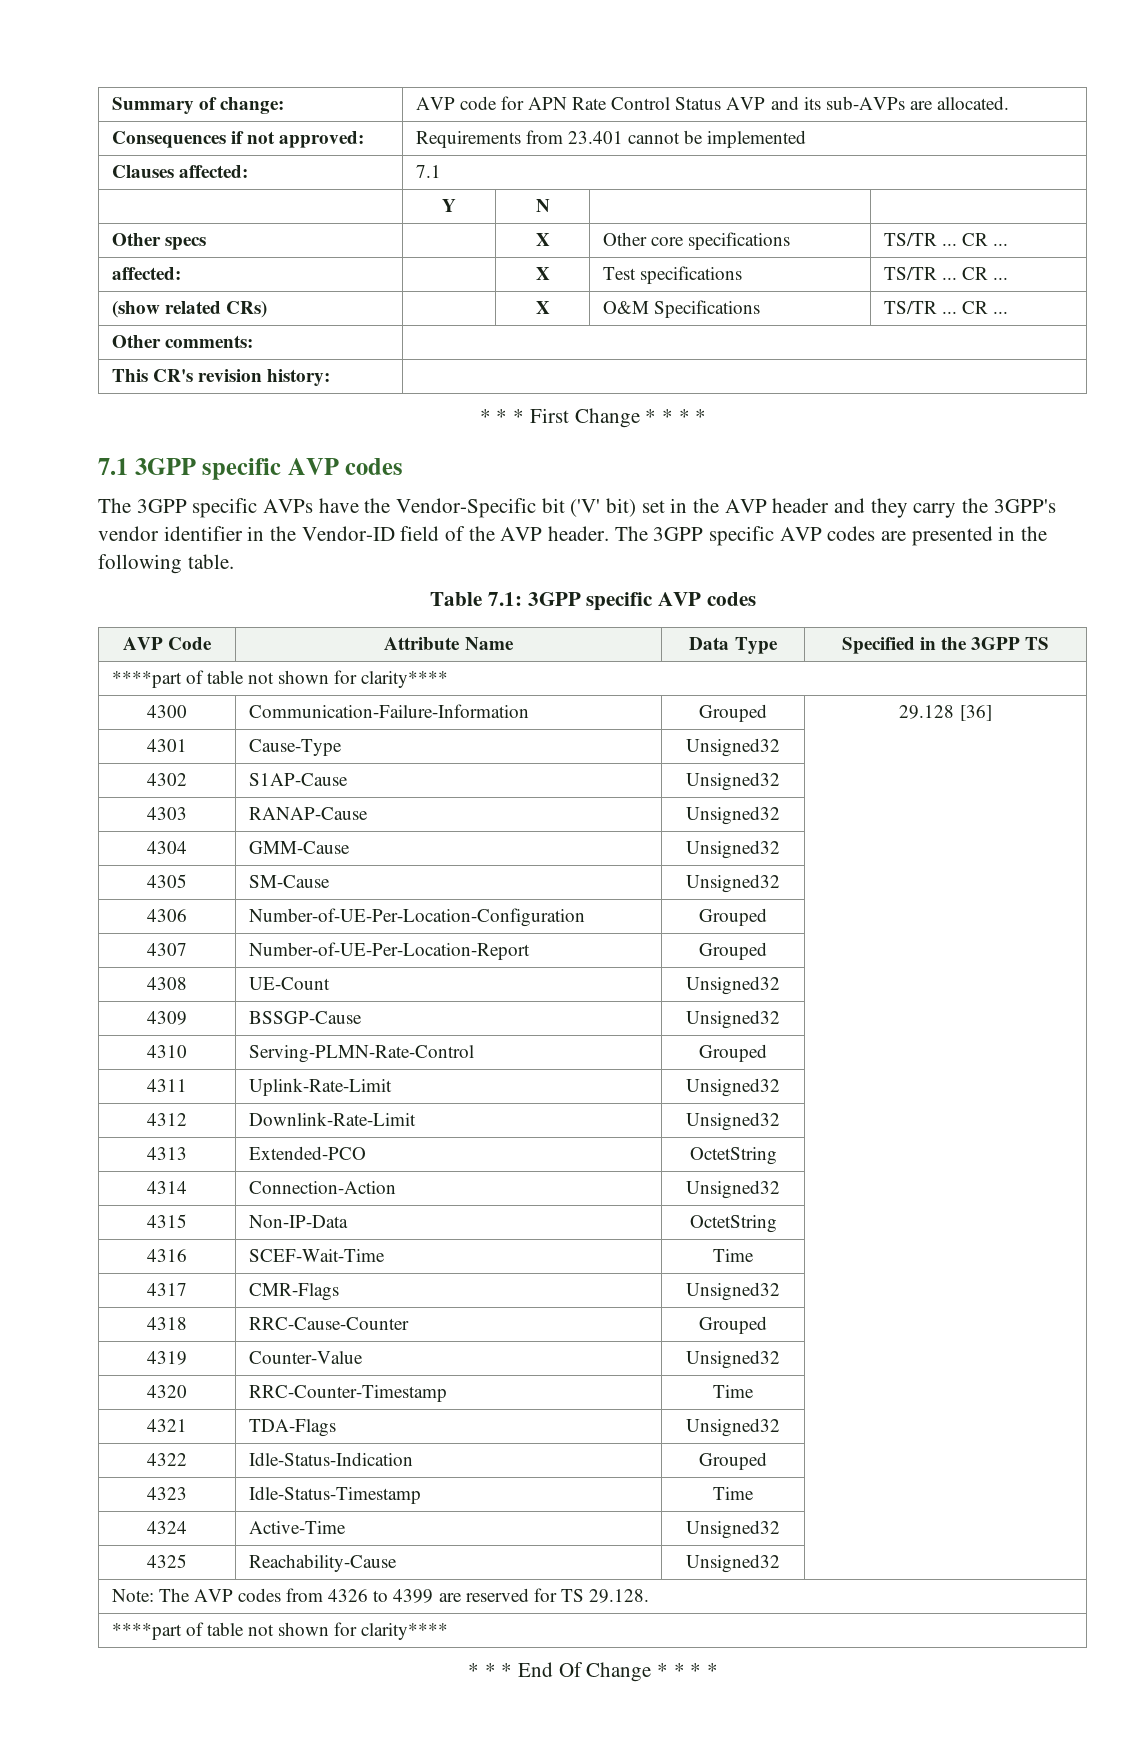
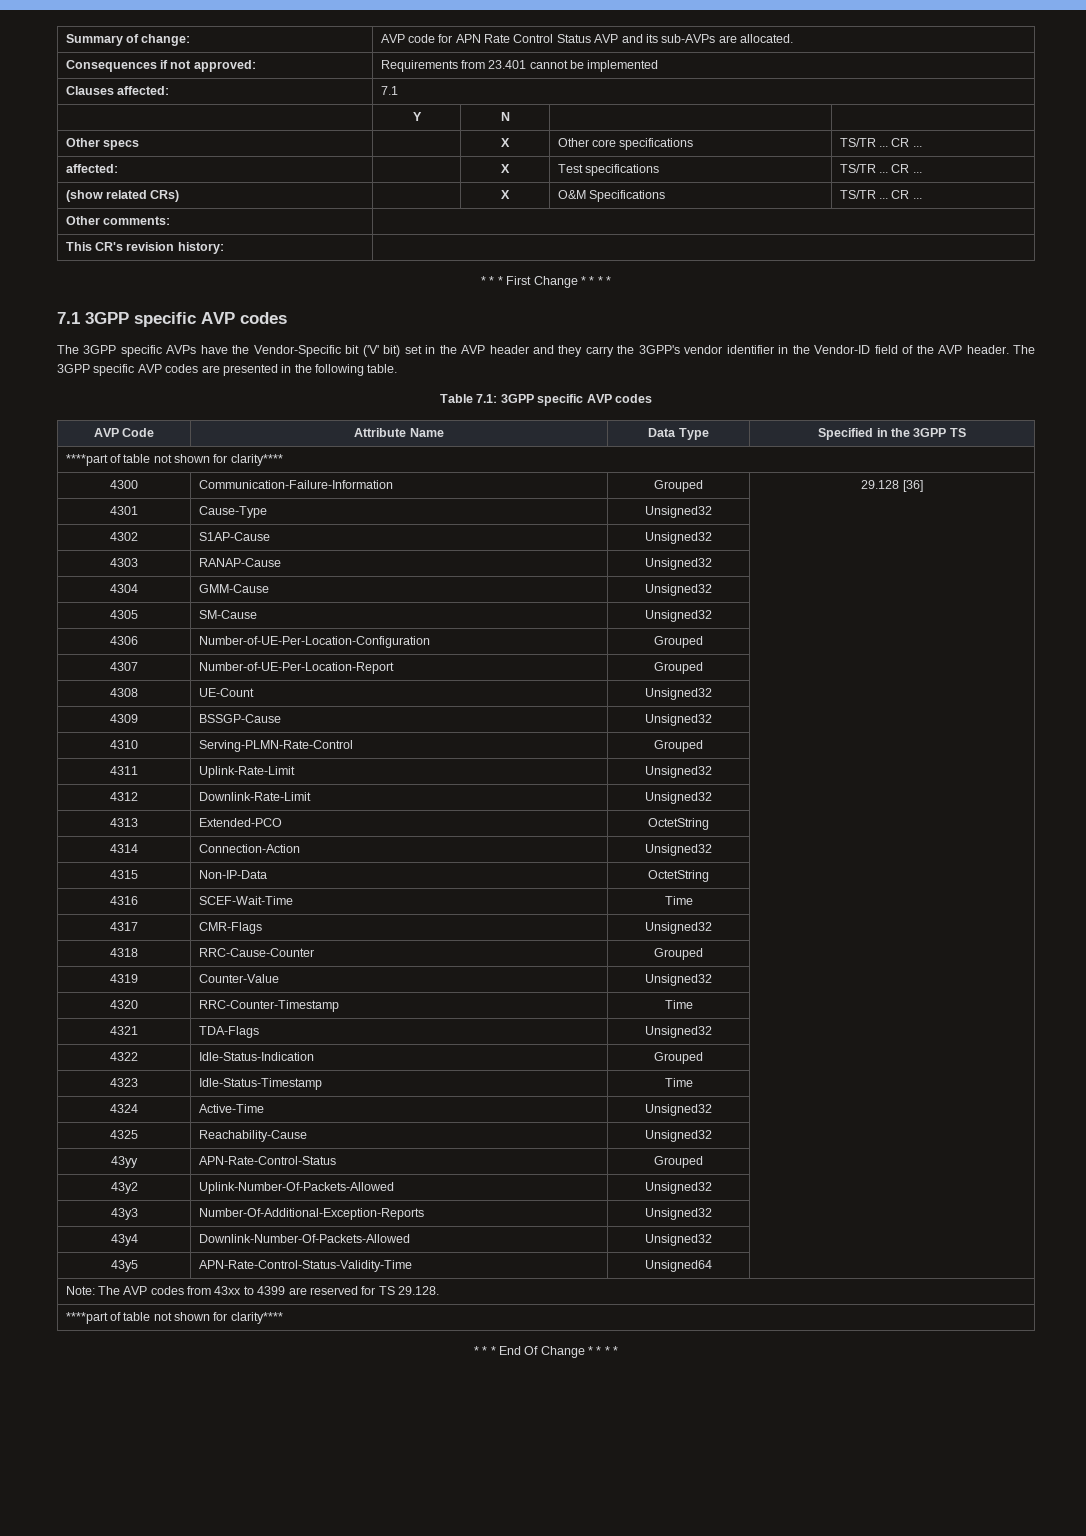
(780, 1563) none -> [111,1156,138,1168] [198,1156,336,1165] [654,1156,703,1168] [110,1182,138,1194] [198,1182,394,1194] [645,1182,712,1194] [110,1208,138,1220] [198,1208,424,1220] [645,1208,712,1220] [110,1234,138,1246] [198,1234,410,1243] [645,1234,712,1246] [110,1260,138,1272] [198,1260,412,1272] [645,1260,712,1272] // 43yy | APN-Rate-Control-Status | Grouped | // 43y2 | Uplink-Number-Of-Packets-Allowed | Unsigned32 | // 43y3 | Number-Of-Additional-Exception-Reports | Unsigned32 | // 43y4 | Downlink-Number-Of-Packets-Allowed | Unsigned32 | // 43y5 | APN-Rate-Control-Status-Validity-Time | Unsigned64 |
[328,1589,369,1602] 4326 -> [214,1286,242,1295] 43xx

